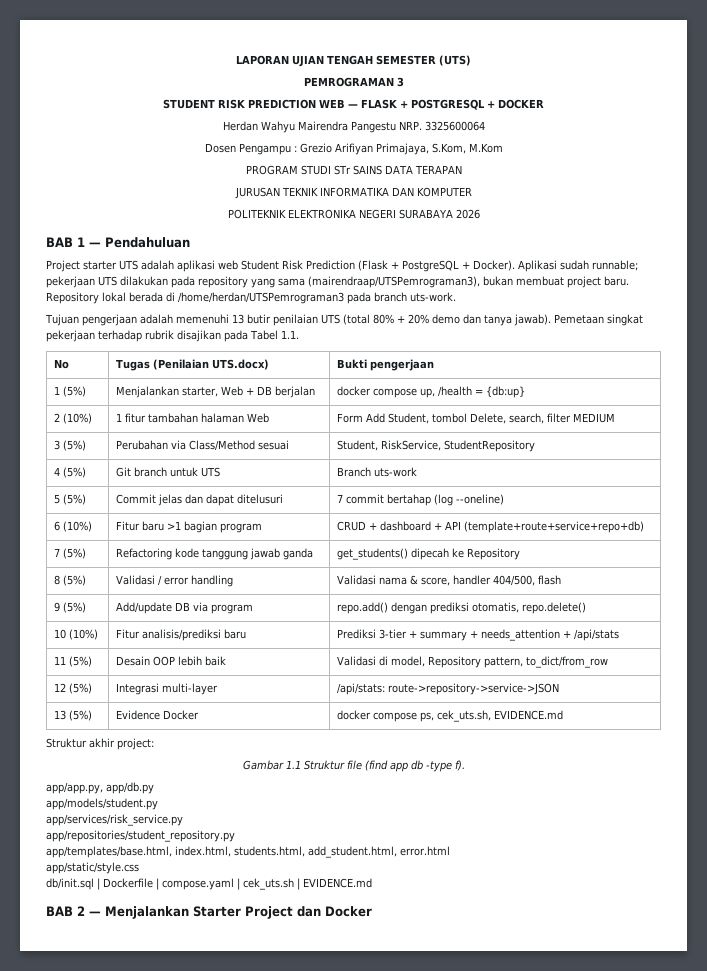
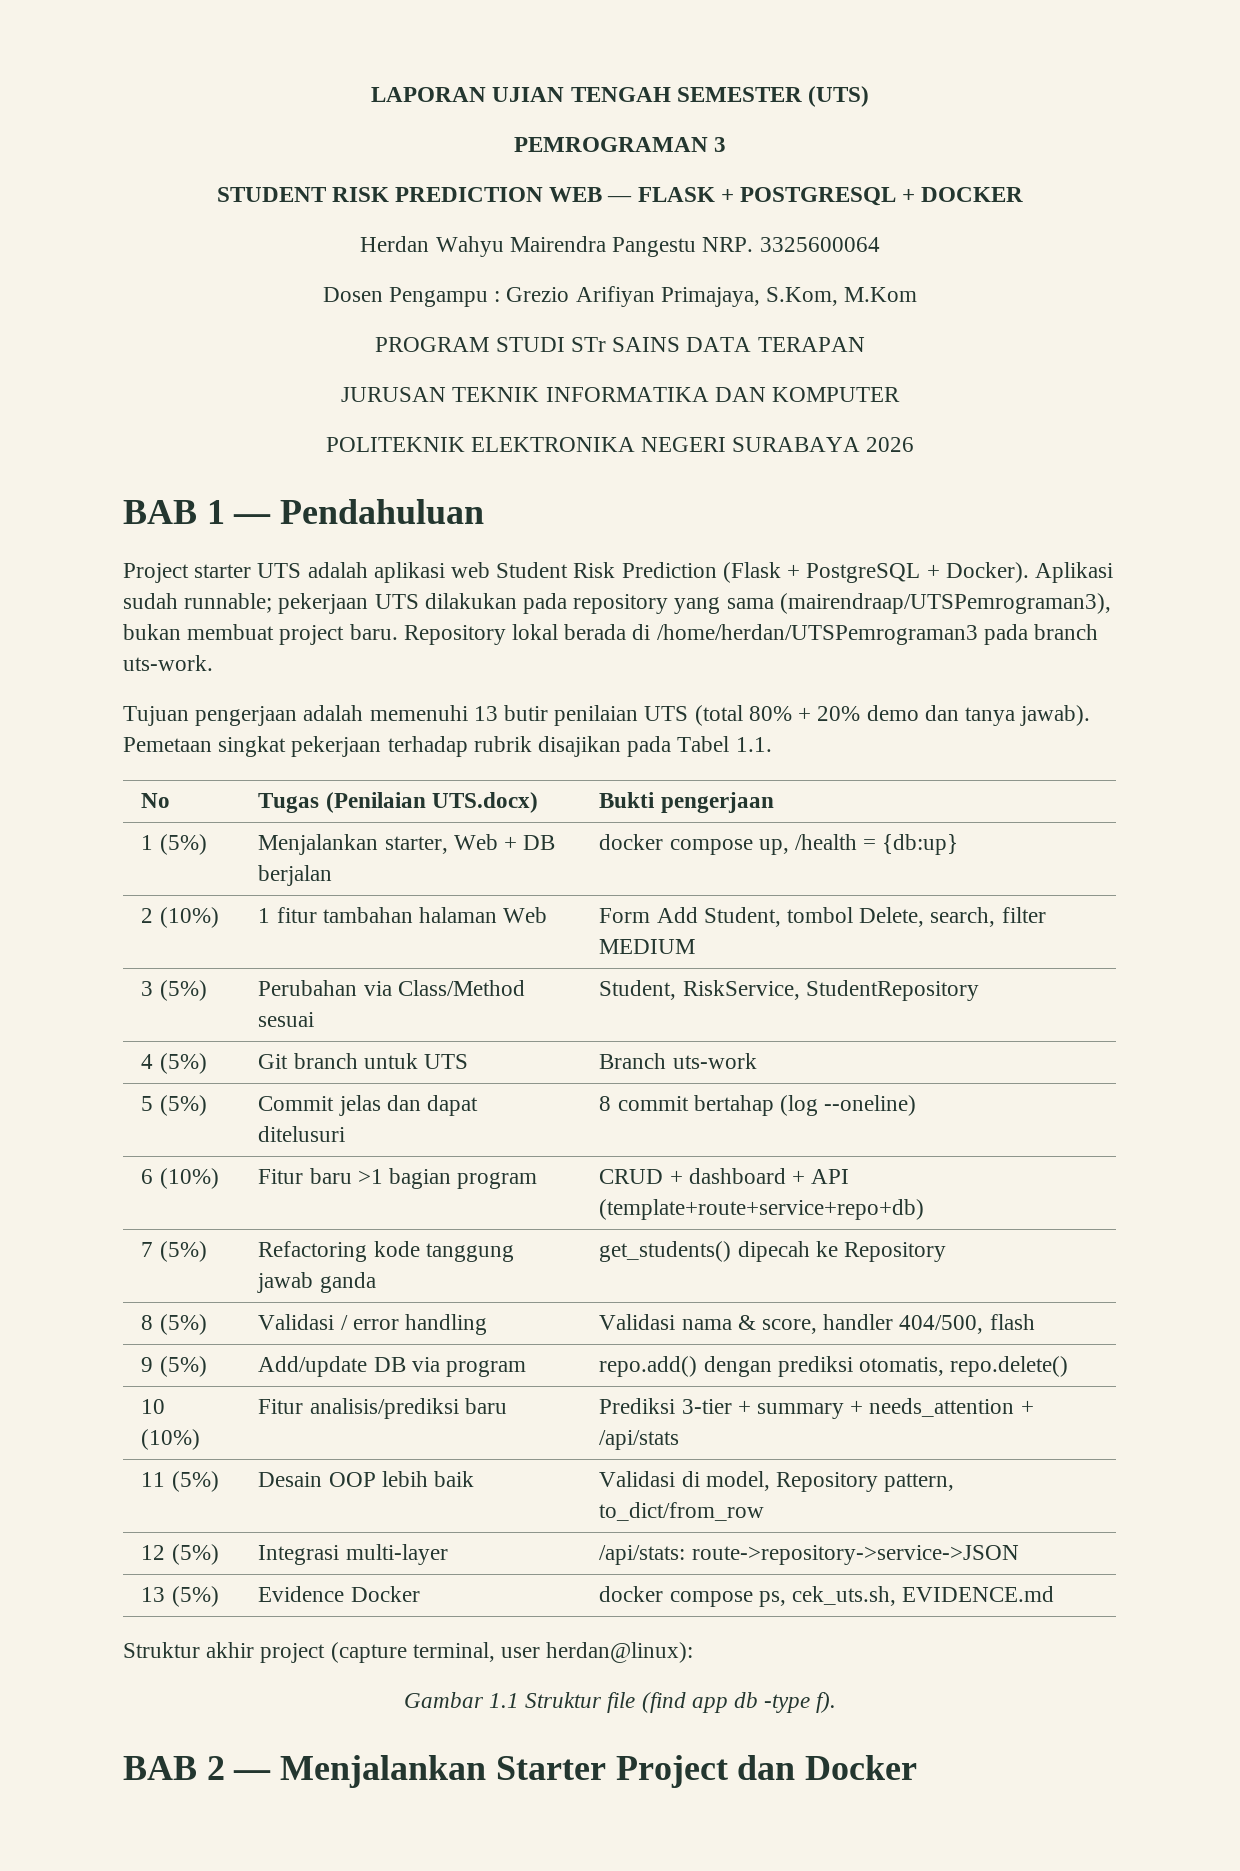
[336,494,343,503] 7 -> [599,1096,612,1111] 8
[117,738,154,750] project: -> [260,1642,694,1663] project (capture terminal, user herdan@linux):
[46,782,154,794] [46,798,158,810] [46,814,183,826] [46,830,235,842] [46,846,450,858] [46,862,139,874] [46,878,372,890] // app/app.py, app/db.py // app/models/student.py // app/services/risk_service.py // app/repositories/student_repository.py // app/templates/base.html, index.html, students.html, add_student.html, error.html // app/static/style.css // db/init.sql | Dockerfile | compose.yaml | cek_uts.sh | EVIDENCE.md -> (837, 1702) none

